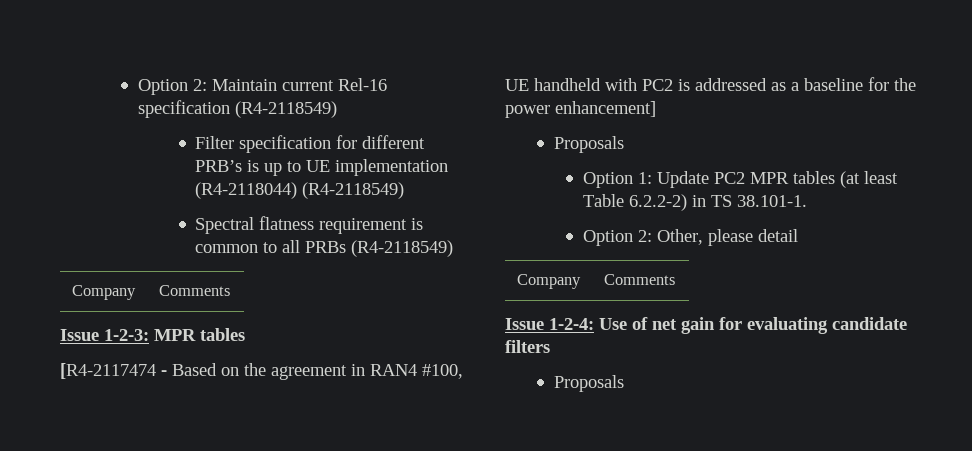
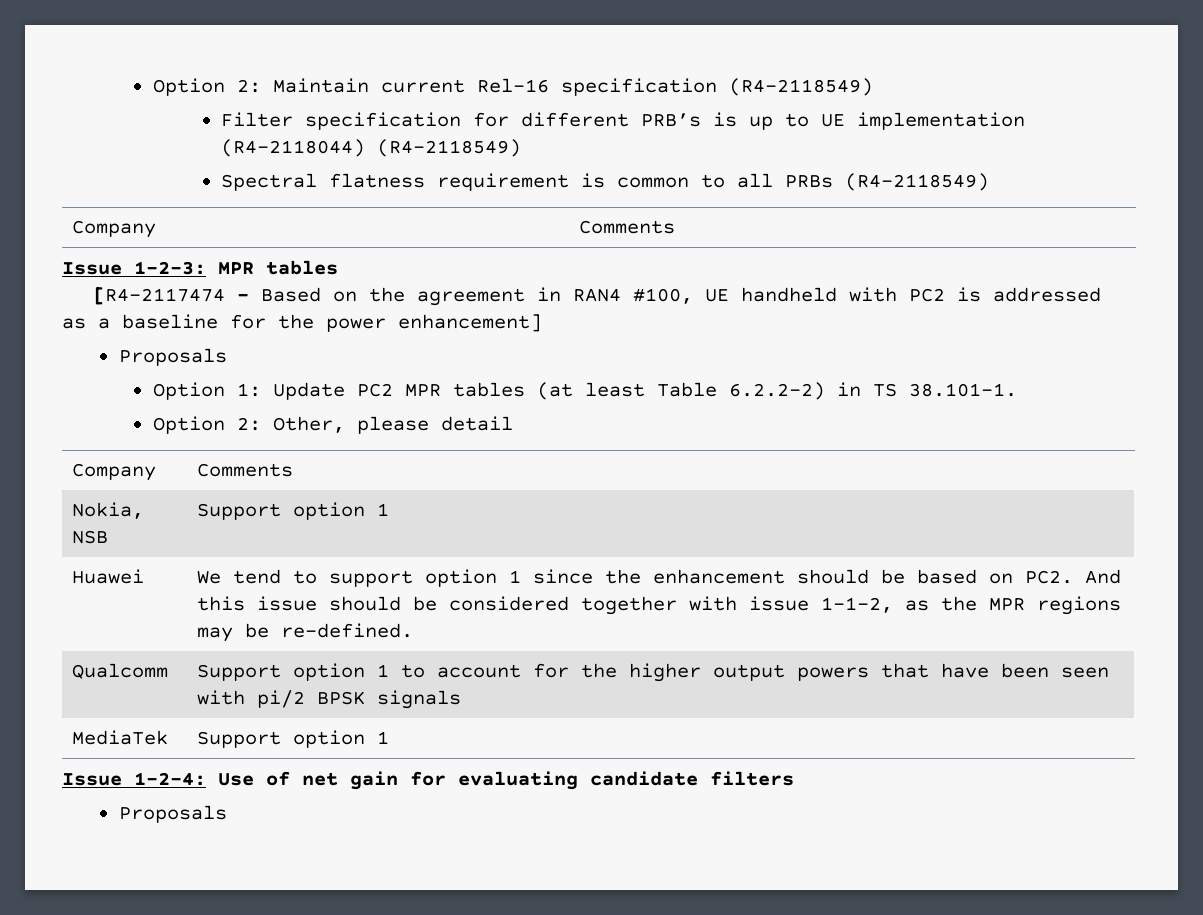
(675, 279) none -> [72,502,145,519] [72,530,109,544] [197,502,390,520] [72,569,145,584] [197,569,1122,587] [197,596,1122,615] [197,623,414,642] [72,663,169,679] [197,663,1110,682] [197,690,462,709] [72,730,169,745] [197,730,390,748] // Nokia, NSB | Support option 1 // Huawei | We tend to support option 1 since the enhancement should be based on PC2. And this issue should be considered together with issue 1-1-2, as the MPR regions may be re-defined. // Qualcomm | Support option 1 to account for the higher output powers that have been seen with pi/2 BPSK signals // MediaTek | Support option 1

